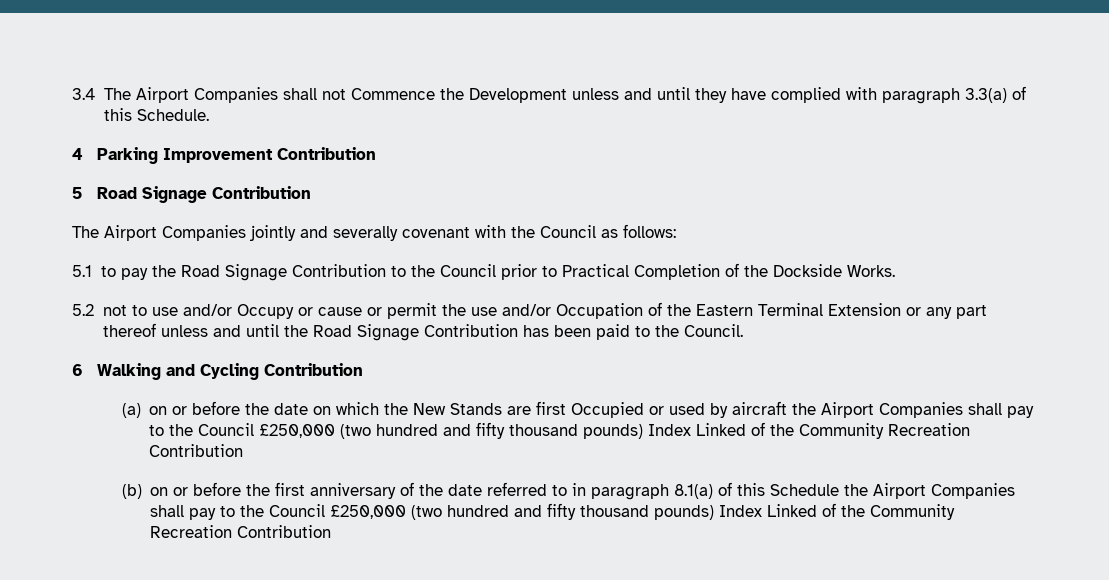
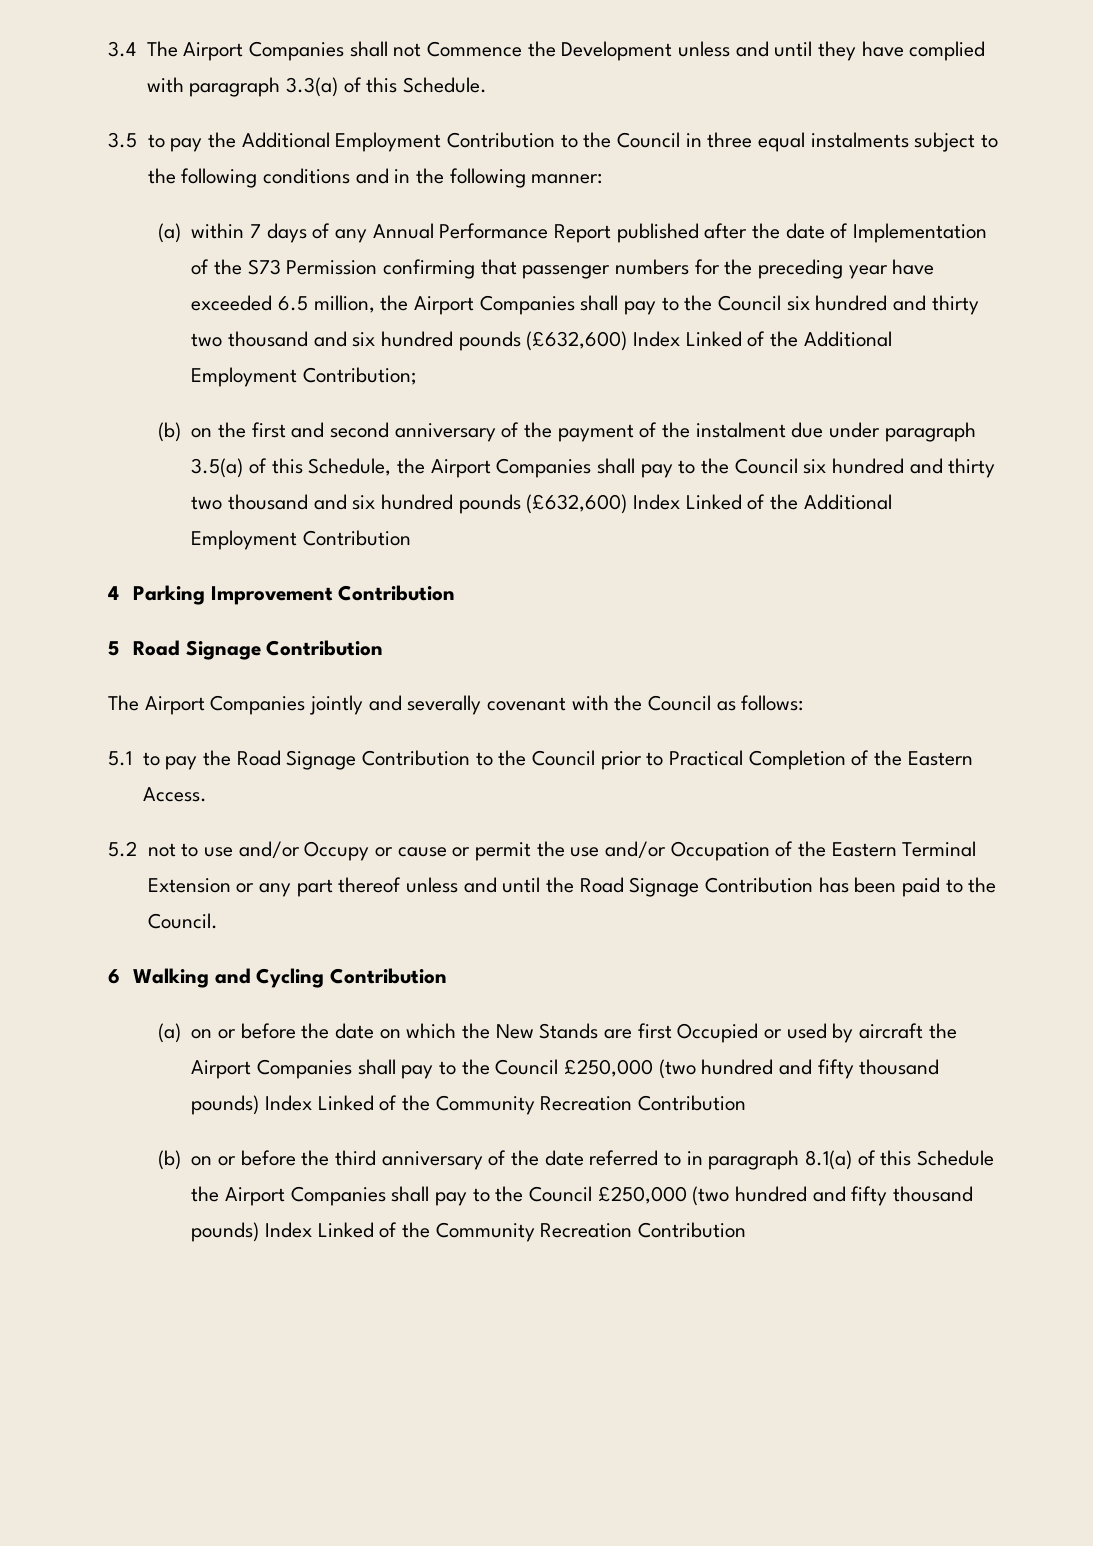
(209, 115) none -> [108,132,998,152] [147,168,603,188] [157,223,988,243] [191,259,935,279] [191,295,979,315] [191,331,892,351] [191,367,418,387] [157,422,976,442] [191,458,996,478] [191,494,892,514] [191,530,412,550] // 3.5 to pay the Additional Employment Contribution to the Council in three equal instalments subject to the following conditions and in the following manner: // (a) within 7 days of any Annual Performance Report published after the date of Implementation of the S73 Permission confirming that passenger numbers for the preceding year have exceeded 6.5 million, the Airport Companies shall pay to the Council six hundred and thirty two thousand and six hundred pounds (£632,600) Index Linked of the Additional Employment Contribution; // (b) on the first and second anniversary of the payment of the instalment due under paragraph 3.5(a) of this Schedule, the Airport Companies shall pay to the Council six hundred and thirty two thousand and six hundred pounds (£632,600) Index Linked of the Additional Employment Contribution
[772,264,895,277] Dockside Works. -> [907,751,973,766] [142,787,207,802] Eastern Access.
[275,482,306,496] first -> [335,1150,377,1166] third

